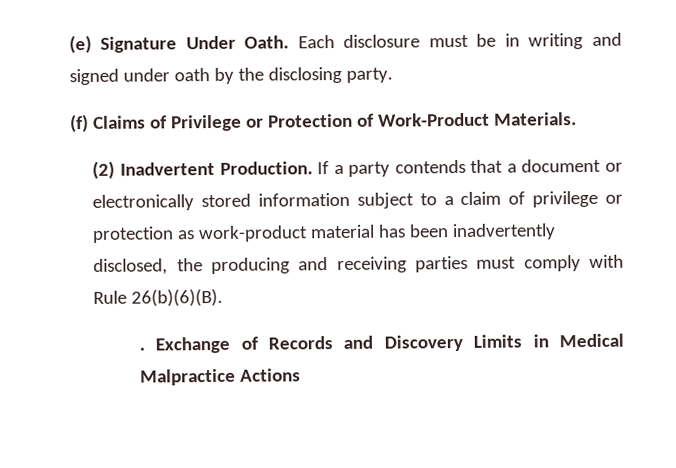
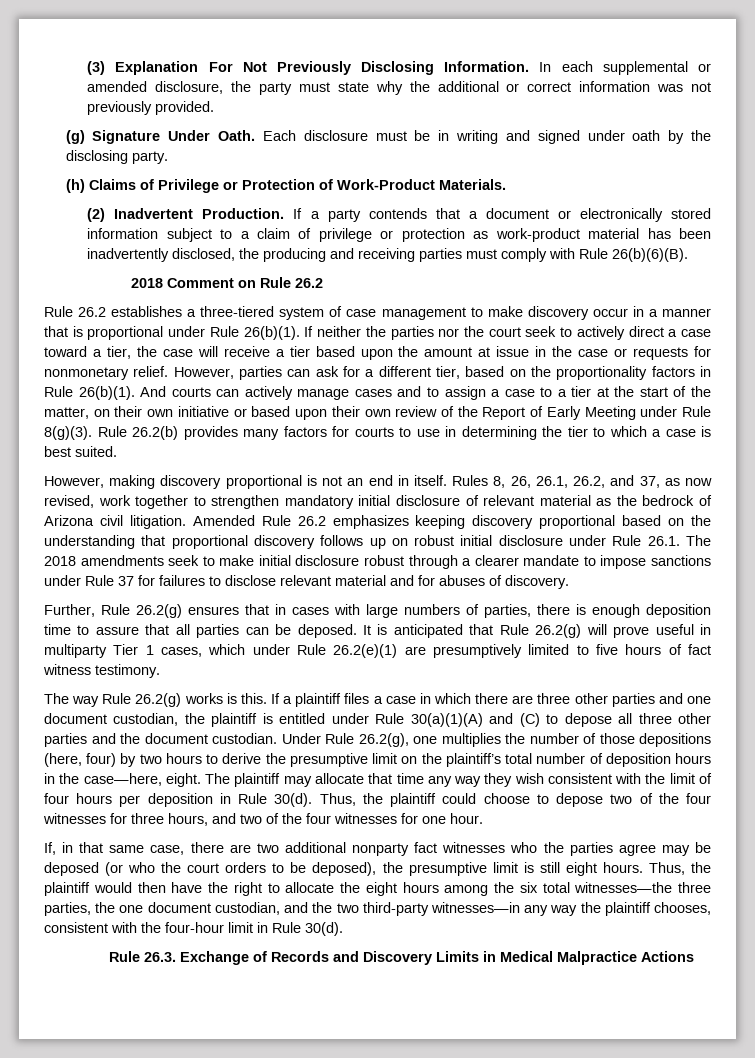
[68,34,92,54] (e) -> [87,61,712,75] [87,81,712,95] [87,101,215,115] [65,130,85,144] (3) Explanation For Not Previously Disclosing Information. In each supplemental or amended disclosure, the party must state why the additional or correct information was not previously provided. // (g)
[69,114,89,133] (f) -> [65,179,85,193] (h)
[138,347,145,351] . -> [130,277,323,288] [44,306,712,320] [44,326,711,340] [44,346,711,360] [44,366,711,380] [44,386,711,400] [44,406,711,420] [44,426,711,440] [44,446,117,457] [44,475,712,489] [44,495,712,509] [44,515,711,529] [44,535,711,549] [44,555,711,569] [44,575,569,589] [44,604,711,618] [44,624,712,638] [44,644,712,658] [43,664,160,678] [44,693,711,707] [44,713,711,727] [44,733,711,747] [44,753,712,767] [44,773,713,787] [44,793,712,807] [43,813,483,826] [44,842,712,856] [44,862,711,876] [44,882,711,896] [44,902,711,916] [44,922,343,936] [108,951,176,962] 2018 Comment on Rule 26.2 // Rule 26.2 establishes a three-tiered system of case management to make discovery occur in a manner that is proportional under Rule 26(b)(1). If neither the parties nor the court seek to actively direct a case toward a tier, the case will receive a tier based upon the amount at issue in the case or requests for nonmonetary relief. However, parties can ask for a different tier, based on the proportionality factors in Rule 26(b)(1). And courts can actively manage cases and to assign a case to a tier at the start of the matter, on their own initiative or based upon their own review of the Report of Early Meeting under Rule 8(g)(3). Rule 26.2(b) provides many factors for courts to use in determining the tier to which a case is best suited. // However, making discovery proportional is not an end in itself. Rules 8, 26, 26.1, 26.2, and 37, as now revised, work together to strengthen mandatory initial disclosure of relevant material as the bedrock of Arizona civil litigation. Amended Rule 26.2 emphasizes keeping discovery proportional based on the understanding that proportional discovery follows up on robust initial disclosure under Rule 26.1. The 2018 amendments seek to make initial disclosure robust through a clearer mandate to impose sanctions under Rule 37 for failures to disclose relevant material and for abuses of discovery. // Further, Rule 26.2(g) ensures that in cases with large numbers of parties, there is enough deposition time to assure that all parties can be deposed. It is anticipated that Rule 26.2(g) will prove useful in multiparty Tier 1 cases, which under Rule 26.2(e)(1) are presumptively limited to five hours of fact witness testimony. // The way Rule 26.2(g) works is this. If a plaintiff files a case in which there are three other parties and one document custodian, the plaintiff is entitled under Rule 30(a)(1)(A) and (C) to depose all three other parties and the document custodian. Under Rule 26.2(g), one multiplies the number of those depositions (here, four) by two hours to derive the presumptive limit on the plaintiff’s total number of deposition hours in the case—here, eight. The plaintiff may allocate that time any way they wish consistent with the limit of four hours per deposition in Rule 30(d). Thus, the plaintiff could choose to depose two of the four witnesses for three hours, and two of the four witnesses for one hour. // If, in that same case, there are two additional nonparty fact witnesses who the parties agree may be deposed (or who the court orders to be deposed), the presumptive limit is still eight hours. Thus, the plaintiff would then have the right to allocate the eight hours among the six total witnesses—the three parties, the one document custodian, and the two third-party witnesses—in any way the plaintiff chooses, consistent with the four-hour limit in Rule 30(d). // Rule 26.3.

